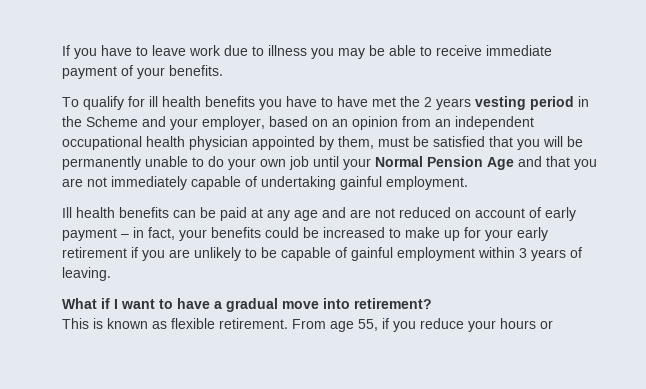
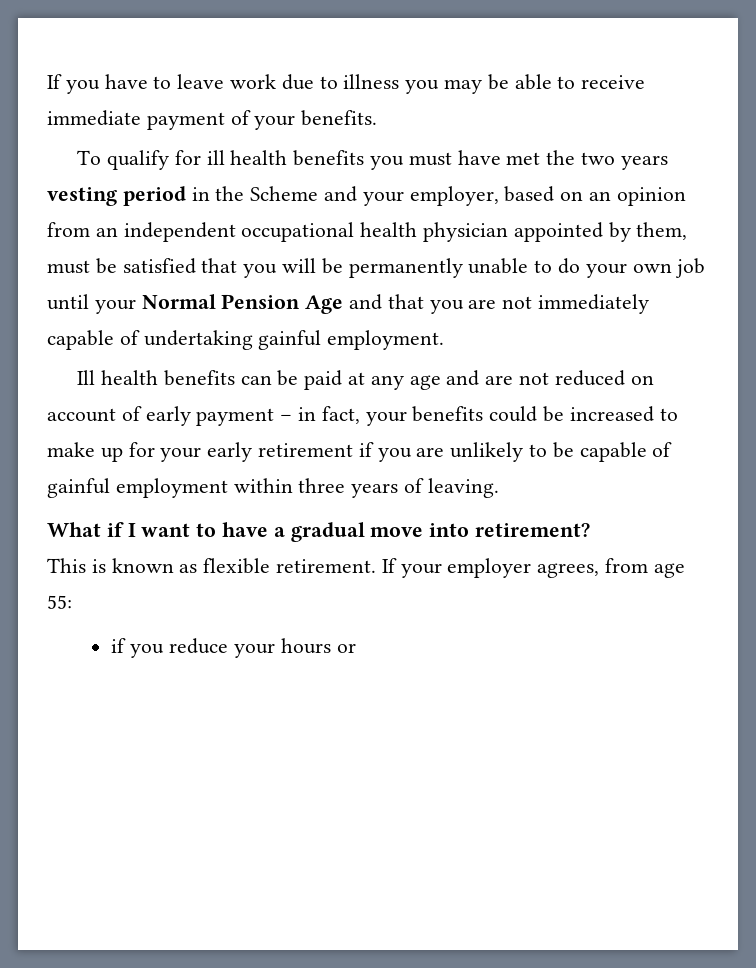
[286,96,333,107] have to -> [408,152,452,166] must
[424,97,432,107] 2 -> [580,152,615,165] two
[519,248,527,258] 3 -> [298,478,346,493] three
[292,319,378,332] From age 55, -> [381,558,685,578] [47,595,72,609] If your employer agrees, from age 55: //

